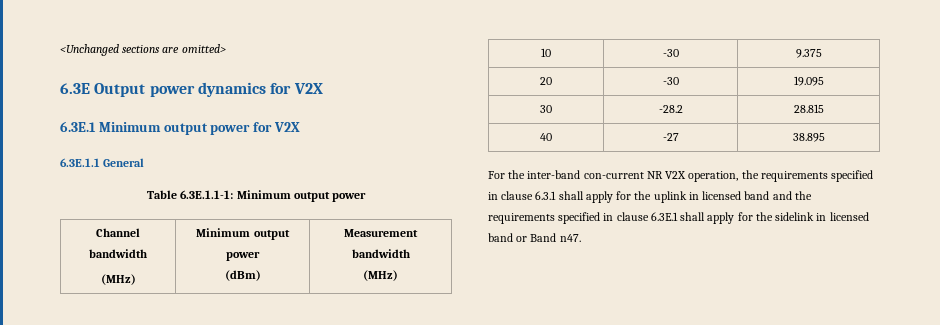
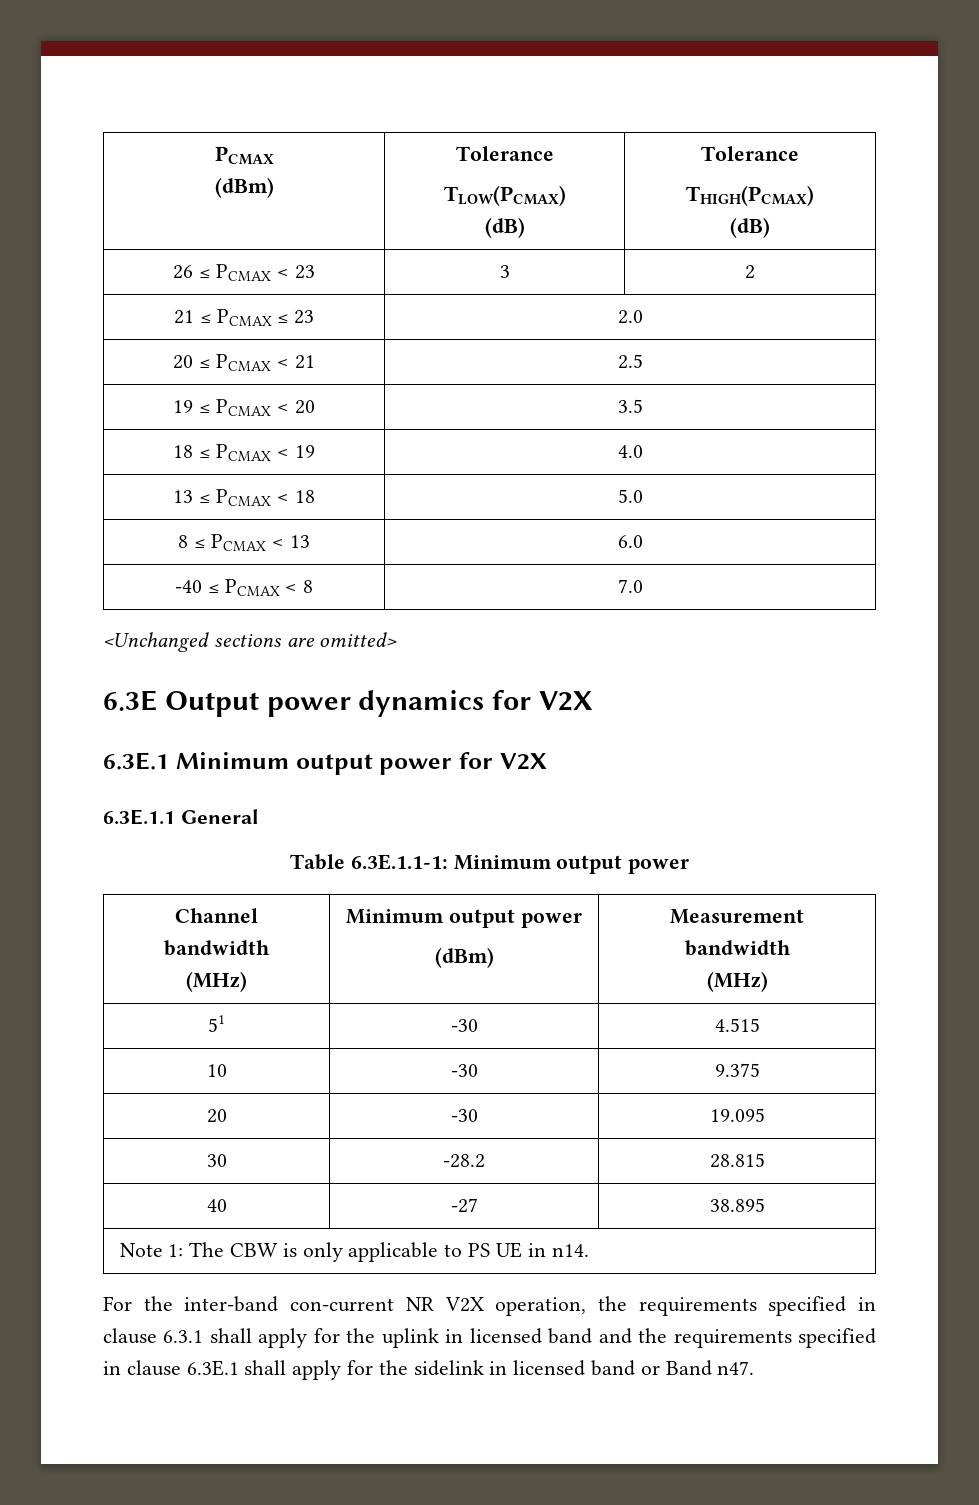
(60, 50) none -> [214,146,274,165] [214,177,274,198] [455,146,554,161] [443,185,566,206] [484,217,525,238] [701,146,799,161] [686,185,814,206] [730,217,770,238] [173,264,315,281] [499,265,510,278] [745,265,755,279] [173,309,315,326] [617,310,643,324] [173,354,315,371] [617,354,643,369] [173,399,315,416] [617,399,643,413] [173,444,315,461] [617,445,643,458] [173,489,315,506] [617,489,643,503] [178,534,310,551] [617,535,643,548] [174,579,314,596] [617,579,643,593] PCMAX // (dBm) | Tolerance // TLOW(PCMAX) // (dB) | Tolerance // THIGH(PCMAX) // (dB) // 26 ≤ PCMAX < 23 | 3 | 2 // 21 ≤ PCMAX ≤ 23 | 2.0 // 20 ≤ PCMAX < 21 | 2.5 // 19 ≤ PCMAX < 20 | 3.5 // 18 ≤ PCMAX < 19 | 4.0 // 13 ≤ PCMAX < 18 | 5.0 // 8 ≤ PCMAX < 13 | 6.0 // -40 ≤ PCMAX < 8 | 7.0 //
(398, 275) none -> [208,1015,225,1032] [450,1019,478,1032] [714,1018,760,1032] // 51 | -30 | 4.515
(825, 137) none -> [119,1242,589,1262] // Note 1: The CBW is only applicable to PS UE in n14.

